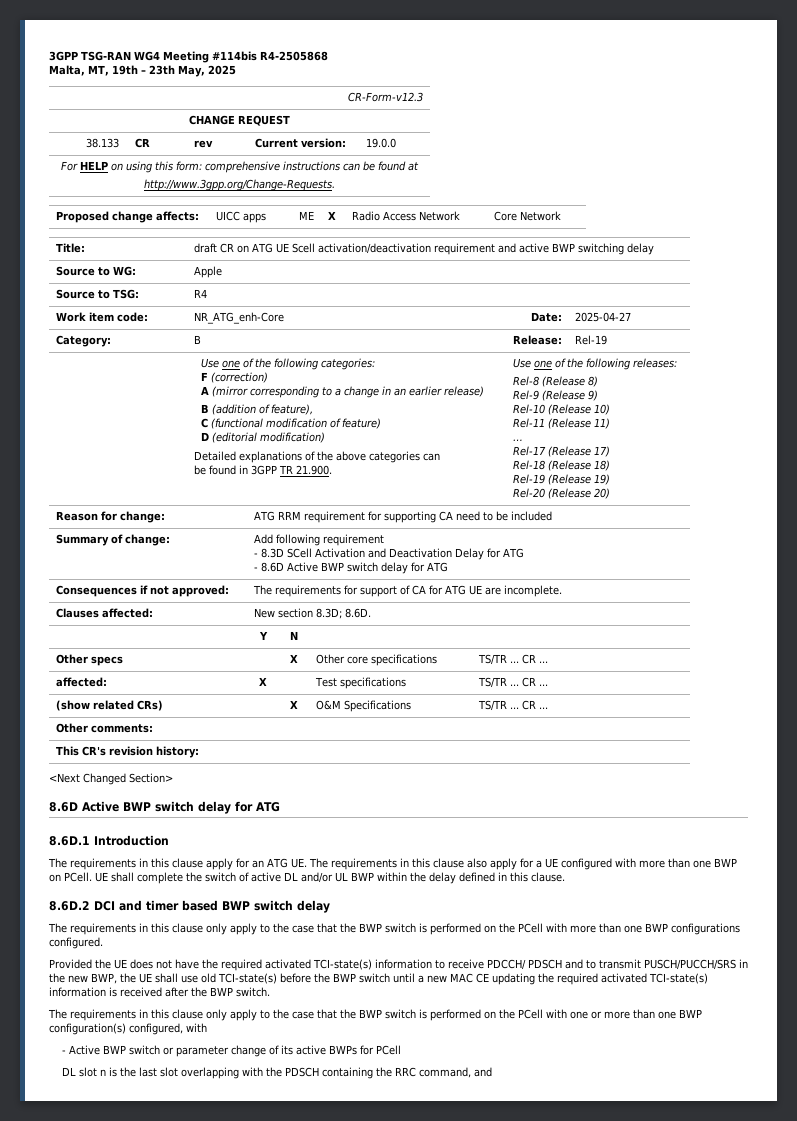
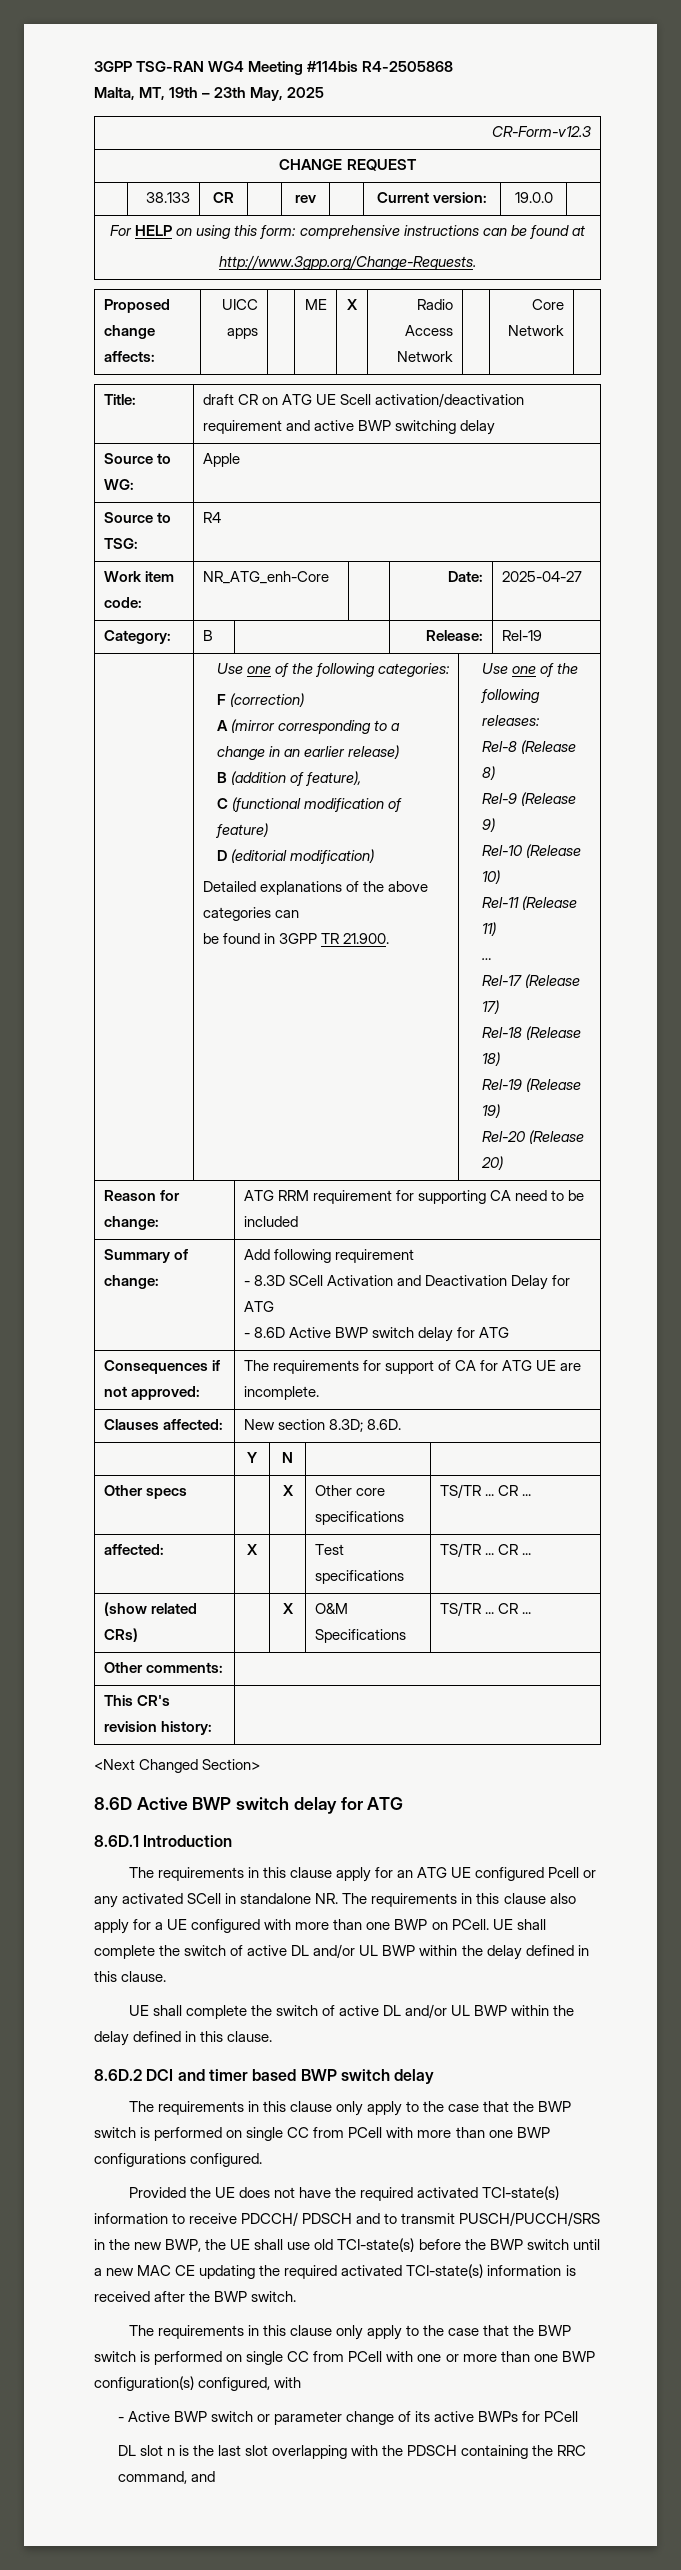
[291,858,307,868] UE. -> [451,1867,597,1881] [94,1893,339,1908] UE configured Pcell or any activated SCell in standalone NR.
(565, 877) none -> [128,2004,575,2019] [94,2031,273,2046] // UE shall complete the switch of active DL and/or UL BWP within the delay defined in this clause.
[499,923,515,933] the -> [246,2127,345,2141] single CC from
[499,1009,515,1019] the -> [246,2351,345,2365] single CC from

